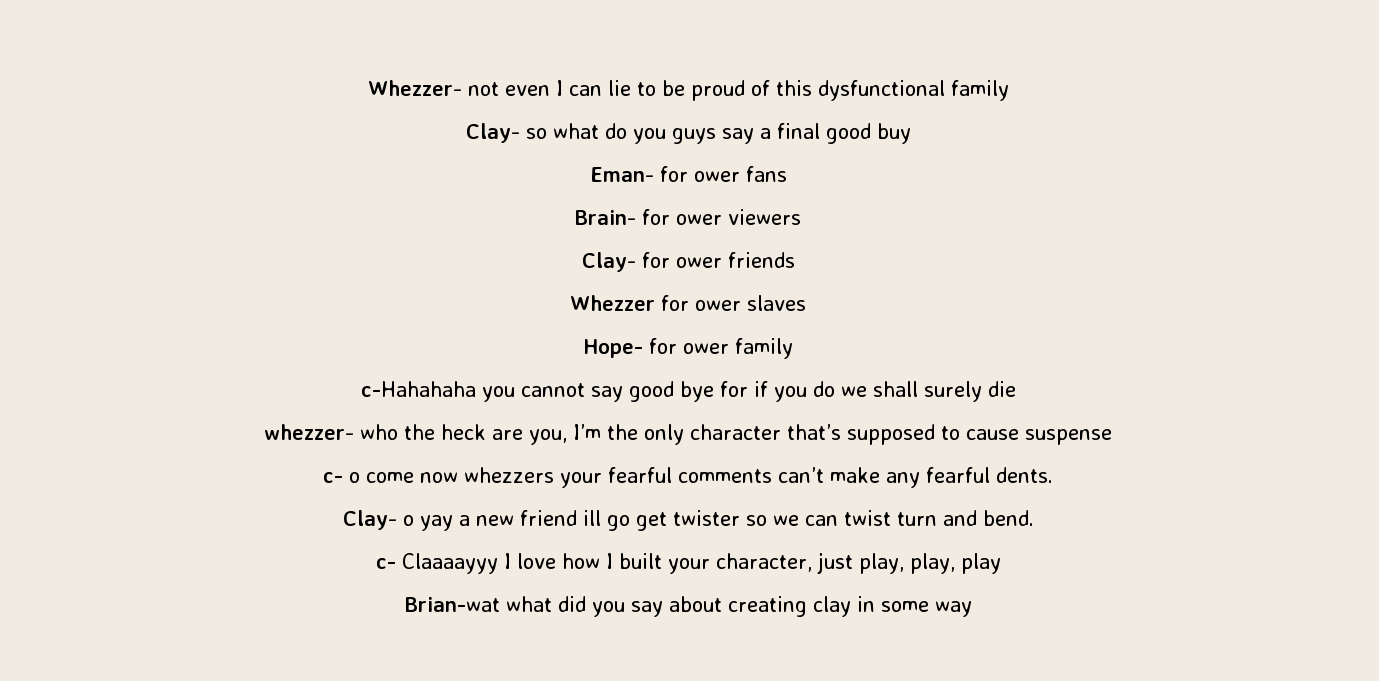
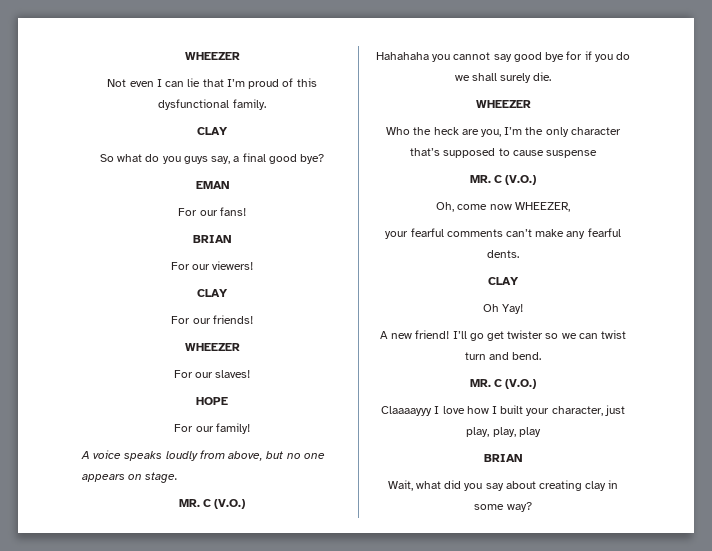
[367,80,499,96] Whezzer- not -> [184,52,240,60] [107,79,127,87] WHEEZER // Not
[636,80,685,96] to be -> [202,79,245,87] that I’m
[950,80,1009,101] [465,123,547,143] family // Clay- so -> [232,99,266,110] [197,127,228,135] [99,154,114,162] family. // CLAY // So
[721,128,754,144] say -> [211,156,231,164] say,
[876,123,911,144] [589,166,787,182] [575,209,801,225] [581,252,795,272] [570,295,806,311] [583,338,793,359] [360,381,476,397] buy // Eman- for ower fans // Brain- for ower viewers // Clay- for ower friends // Whezzer for ower slaves // Hope- for ower family // c-Hahahaha -> [300,154,325,164] [195,181,229,189] [178,207,246,216] [193,235,231,243] [170,261,254,270] [197,289,228,297] [171,315,253,324] [184,343,240,351] [173,370,251,378] [196,397,228,405] [174,423,250,434] [81,450,325,461] [82,472,179,483] [178,499,246,509] [375,52,429,60] bye? // EMAN // For our fans! // BRIAN // For our viewers! // CLAY // For our friends! // WHEEZER // For our slaves! // HOPE // For our family! // A voice speaks loudly from above, but no one appears on stage. // MR. C (V.O.) // Hahahaha
[987,381,1016,397] [264,424,398,440] die // whezzer- who -> [533,72,552,81] [475,100,531,108] [386,127,411,135] die. // WHEEZER // Who
[323,472,360,483] c- o -> [469,175,537,185] [436,202,455,212] MR. C (V.O.) // Oh,
[464,467,554,483] whezzers -> [514,202,570,212] WHEEZER, //
[342,510,601,531] Clay- o yay a new friend ill -> [488,277,519,285] [482,304,524,314] [379,330,467,339] CLAY // Oh Yay! // A new friend! I’ll
[375,558,396,569] c- -> [469,379,537,389] MR. C (V.O.) //
[404,597,500,612] Brian-wat -> [484,454,522,462] [387,480,413,491] BRIAN // Wait,
[934,601,972,617] way -> [506,502,532,512] way?

